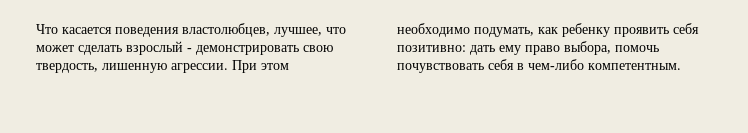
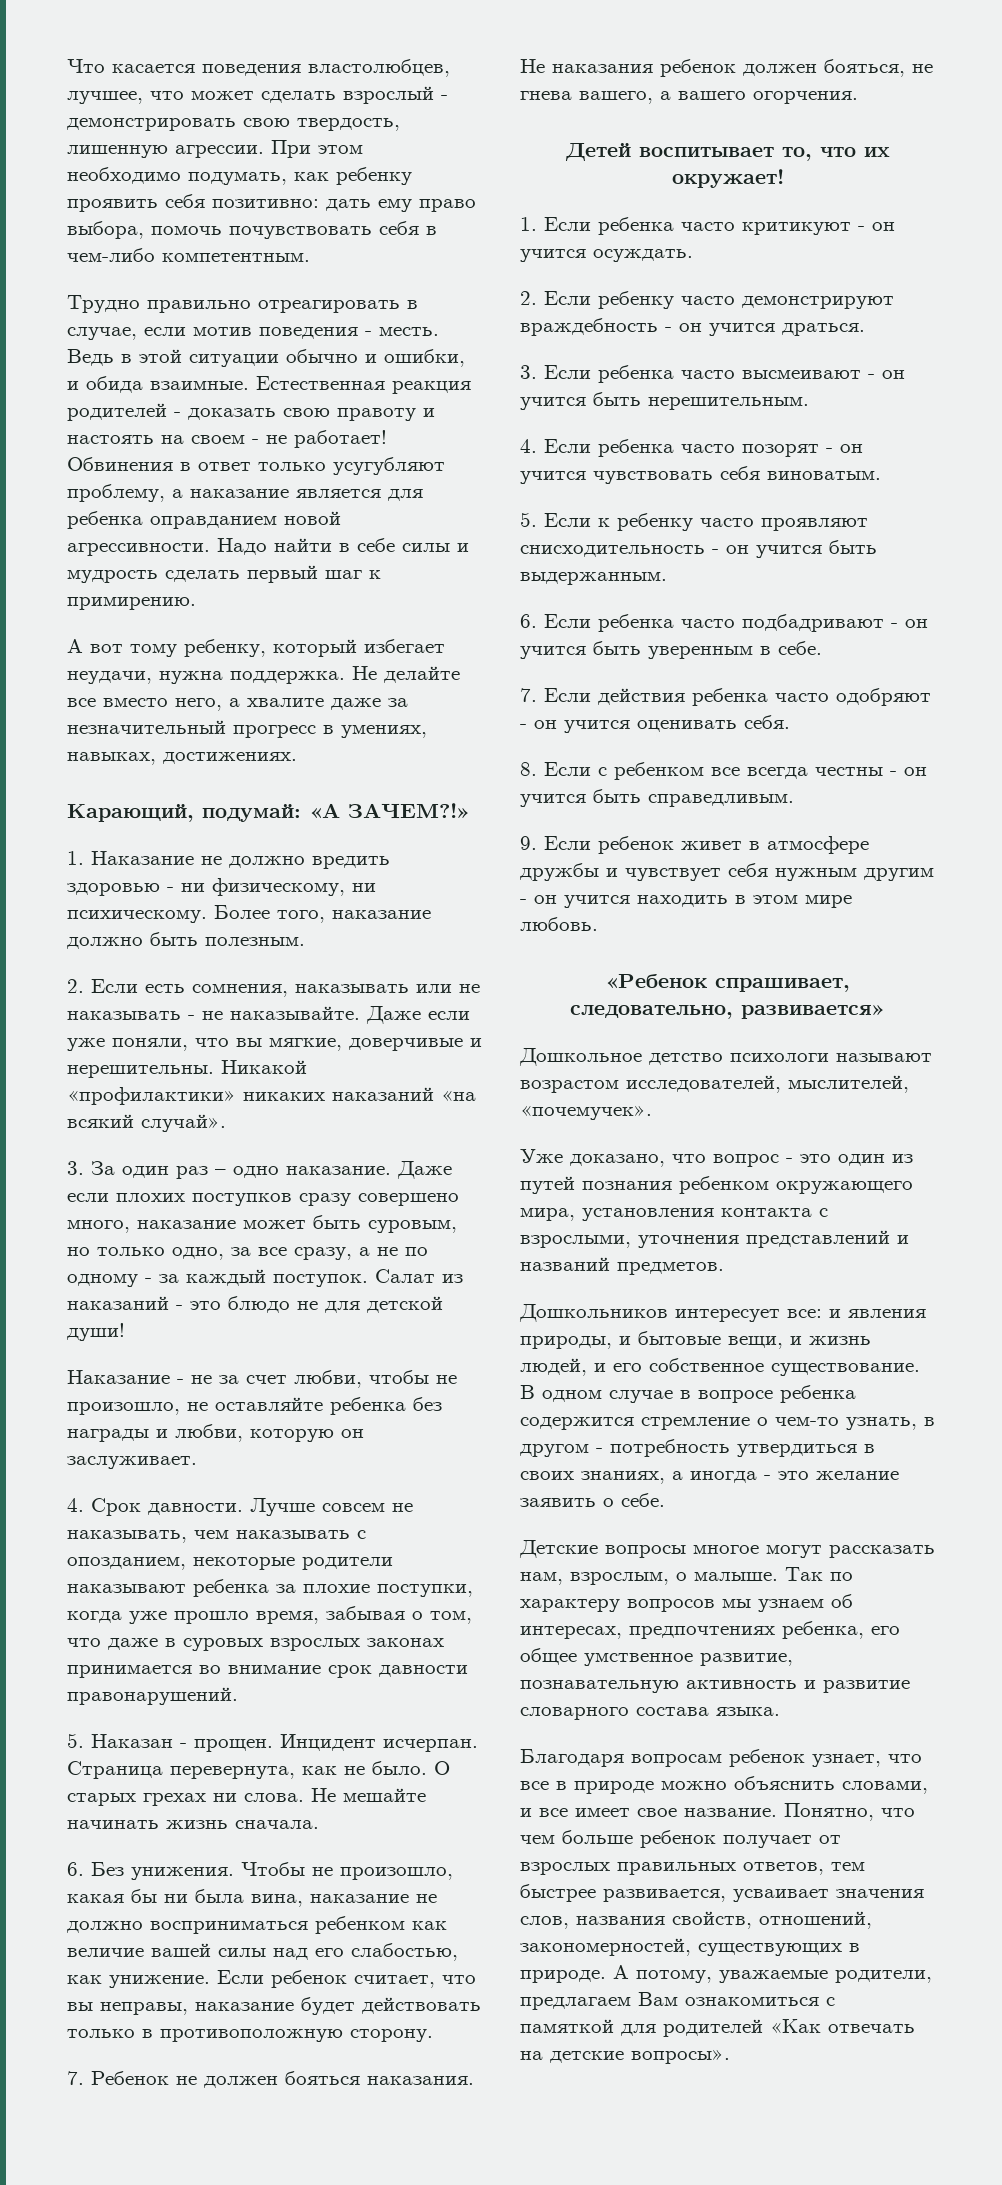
(681, 66) none -> [67,295,418,313] [67,327,439,340] [67,349,465,367] [67,376,471,394] [67,403,435,421] [67,430,387,448] [67,457,445,475] [67,484,423,502] [67,511,341,529] [67,538,469,556] [67,565,381,583] [67,597,196,610] [67,639,445,657] [67,666,460,684] [67,698,408,711] [67,720,427,738] [67,752,297,765] [67,803,470,822] [67,851,390,869] [67,878,376,896] [67,905,431,923] [67,932,305,949] [67,979,480,997] [67,1006,470,1024] [67,1038,482,1051] [67,1060,307,1078] [67,1087,476,1105] [67,1114,226,1132] [67,1161,452,1179] [67,1193,459,1206] [67,1215,457,1233] [67,1247,428,1260] [67,1269,463,1287] [67,1296,443,1313] [67,1323,125,1341] [67,1370,457,1388] [67,1397,442,1415] [67,1424,364,1442] [67,1456,197,1469] [67,1498,413,1516] [67,1530,366,1543] [67,1557,393,1570] [67,1579,473,1597] [67,1606,472,1624] [67,1638,444,1651] [67,1665,468,1678] [67,1687,238,1705] [67,1733,478,1752] [67,1761,450,1779] [67,1788,426,1806] [67,1820,319,1829] [67,1862,453,1880] [67,1889,437,1907] [67,1916,447,1934] [67,1943,458,1961] [67,1970,476,1988] [67,1997,481,2015] [67,2029,433,2042] [67,2071,474,2088] [520,59,933,77] [520,91,858,104] [564,143,890,161] [671,169,784,188] [520,217,895,235] [520,249,693,262] [520,291,894,309] [520,318,865,336] [520,365,905,383] [520,392,809,410] [520,439,863,457] [520,466,881,484] [520,512,868,531] [520,540,877,558] [520,572,667,585] [520,614,928,632] [520,641,822,659] [520,688,931,706] [520,715,790,733] [520,762,927,780] [520,789,794,807] [520,836,869,854] [520,863,934,881] [520,895,852,908] [520,917,598,931] [605,974,850,992] [570,1005,885,1019] [519,1048,932,1066] [520,1075,909,1093] [520,1105,652,1120] [520,1149,913,1167] [520,1176,913,1194] [520,1208,828,1221] [520,1230,909,1248] [520,1257,724,1275] [519,1304,926,1322] [520,1331,871,1349] [520,1358,920,1376] [520,1385,856,1403] [520,1417,935,1430] [520,1439,875,1457] [520,1471,899,1484] [520,1493,665,1507] [519,1540,935,1558] [520,1567,853,1585] [520,1594,853,1612] [520,1621,900,1639] [520,1648,793,1666] [520,1680,910,1693] [520,1707,780,1720] [520,1749,922,1767] [520,1776,928,1794] [520,1803,915,1821] [520,1830,841,1848] [520,1862,865,1875] [520,1884,924,1902] [520,1911,872,1929] [520,1938,860,1956] [520,1965,932,1983] [520,1992,835,2010] [520,2019,915,2037] [520,2049,730,2064] // Трудно правильно отреагировать в случае, если мотив поведения - месть. Ведь в этой ситуации обычно и ошибки, и обида взаимные. Естественная реакция родителей - доказать свою правоту и настоять на своем - не работает! Обвинения в ответ только усугубляют проблему, а наказание является для ребенка оправданием новой агрессивности. Надо найти в себе силы и мудрость сделать первый шаг к примирению. // А вот тому ребенку, который избегает неудачи, нужна поддержка. Не делайте все вместо него, а хвалите даже за незначительный прогресс в умениях, навыках, достижениях. // Карающий, подумай: «А ЗАЧЕМ?!» // 1. Наказание не должно вредить здоровью - ни физическому, ни психическому. Более того, наказание должно быть полезным. // 2. Если есть сомнения, наказывать или не наказывать - не наказывайте. Даже если уже поняли, что вы мягкие, доверчивые и нерешительны. Никакой «профилактики» никаких наказаний «на всякий случай». // 3. За один раз – одно наказание. Даже если плохих поступков сразу совершено много, наказание может быть суровым, но только одно, за все сразу, а не по одному - за каждый поступок. Салат из наказаний - это блюдо не для детской души! // Наказание - не за счет любви, чтобы не произошло, не оставляйте ребенка без награды и любви, которую он заслуживает. // 4. Срок давности. Лучше совсем не наказывать, чем наказывать с опозданием, некоторые родители наказывают ребенка за плохие поступки, когда уже прошло время, забывая о том, что даже в суровых взрослых законах принимается во внимание срок давности правонарушений. // 5. Наказан - прощен. Инцидент исчерпан. Страница перевернута, как не было. О старых грехах ни слова. Не мешайте начинать жизнь сначала. // 6. Без унижения. Чтобы не произошло, какая бы ни была вина, наказание не должно восприниматься ребенком как величие вашей силы над его слабостью, как унижение. Если ребенок считает, что вы неправы, наказание будет действовать только в противоположную сторону. // 7. Ребенок не должен бояться наказания. Не наказания ребенок должен бояться, не гнева вашего, а вашего огорчения. // Детей воспитывает то, что их окружает! // 1. Если ребенка часто критикуют - он учится осуждать. // 2. Если ребенку часто демонстрируют враждебность - он учится драться. // 3. Если ребенка часто высмеивают - он учится быть нерешительным. // 4. Если ребенка часто позорят - он учится чувствовать себя виноватым. // 5. Если к ребенку часто проявляют снисходительность - он учится быть выдержанным. // 6. Если ребенка часто подбадривают - он учится быть уверенным в себе. // 7. Если действия ребенка часто одобряют - он учится оценивать себя. // 8. Если с ребенком все всегда честны - он учится быть справедливым. // 9. Если ребенок живет в атмосфере дружбы и чувствует себя нужным другим - он учится находить в этом мире любовь. // «Ребенок спрашивает, следовательно, развивается» // Дошкольное детство психологи называют возрастом исследователей, мыслителей, «почемучек». // Уже доказано, что вопрос - это один из путей познания ребенком окружающего мира, установления контакта с взрослыми, уточнения представлений и названий предметов. // Дошкольников интересует все: и явления природы, и бытовые вещи, и жизнь людей, и его собственное существование. В одном случае в вопросе ребенка содержится стремление о чем-то узнать, в другом - потребность утвердиться в своих знаниях, а иногда - это желание заявить о себе. // Детские вопросы многое могут рассказать нам, взрослым, о малыше. Так по характеру вопросов мы узнаем об интересах, предпочтениях ребенка, его общее умственное развитие, познавательную активность и развитие словарного состава языка. // Благодаря вопросам ребенок узнает, что все в природе можно объяснить словами, и все имеет свое название. Понятно, что чем больше ребенок получает от взрослых правильных ответов, тем быстрее развивается, усваивает значения слов, названия свойств, отношений, закономерностей, существующих в природе. А потому, уважаемые родители, предлагаем Вам ознакомиться с памяткой для родителей «Как отвечать на детские вопросы».

